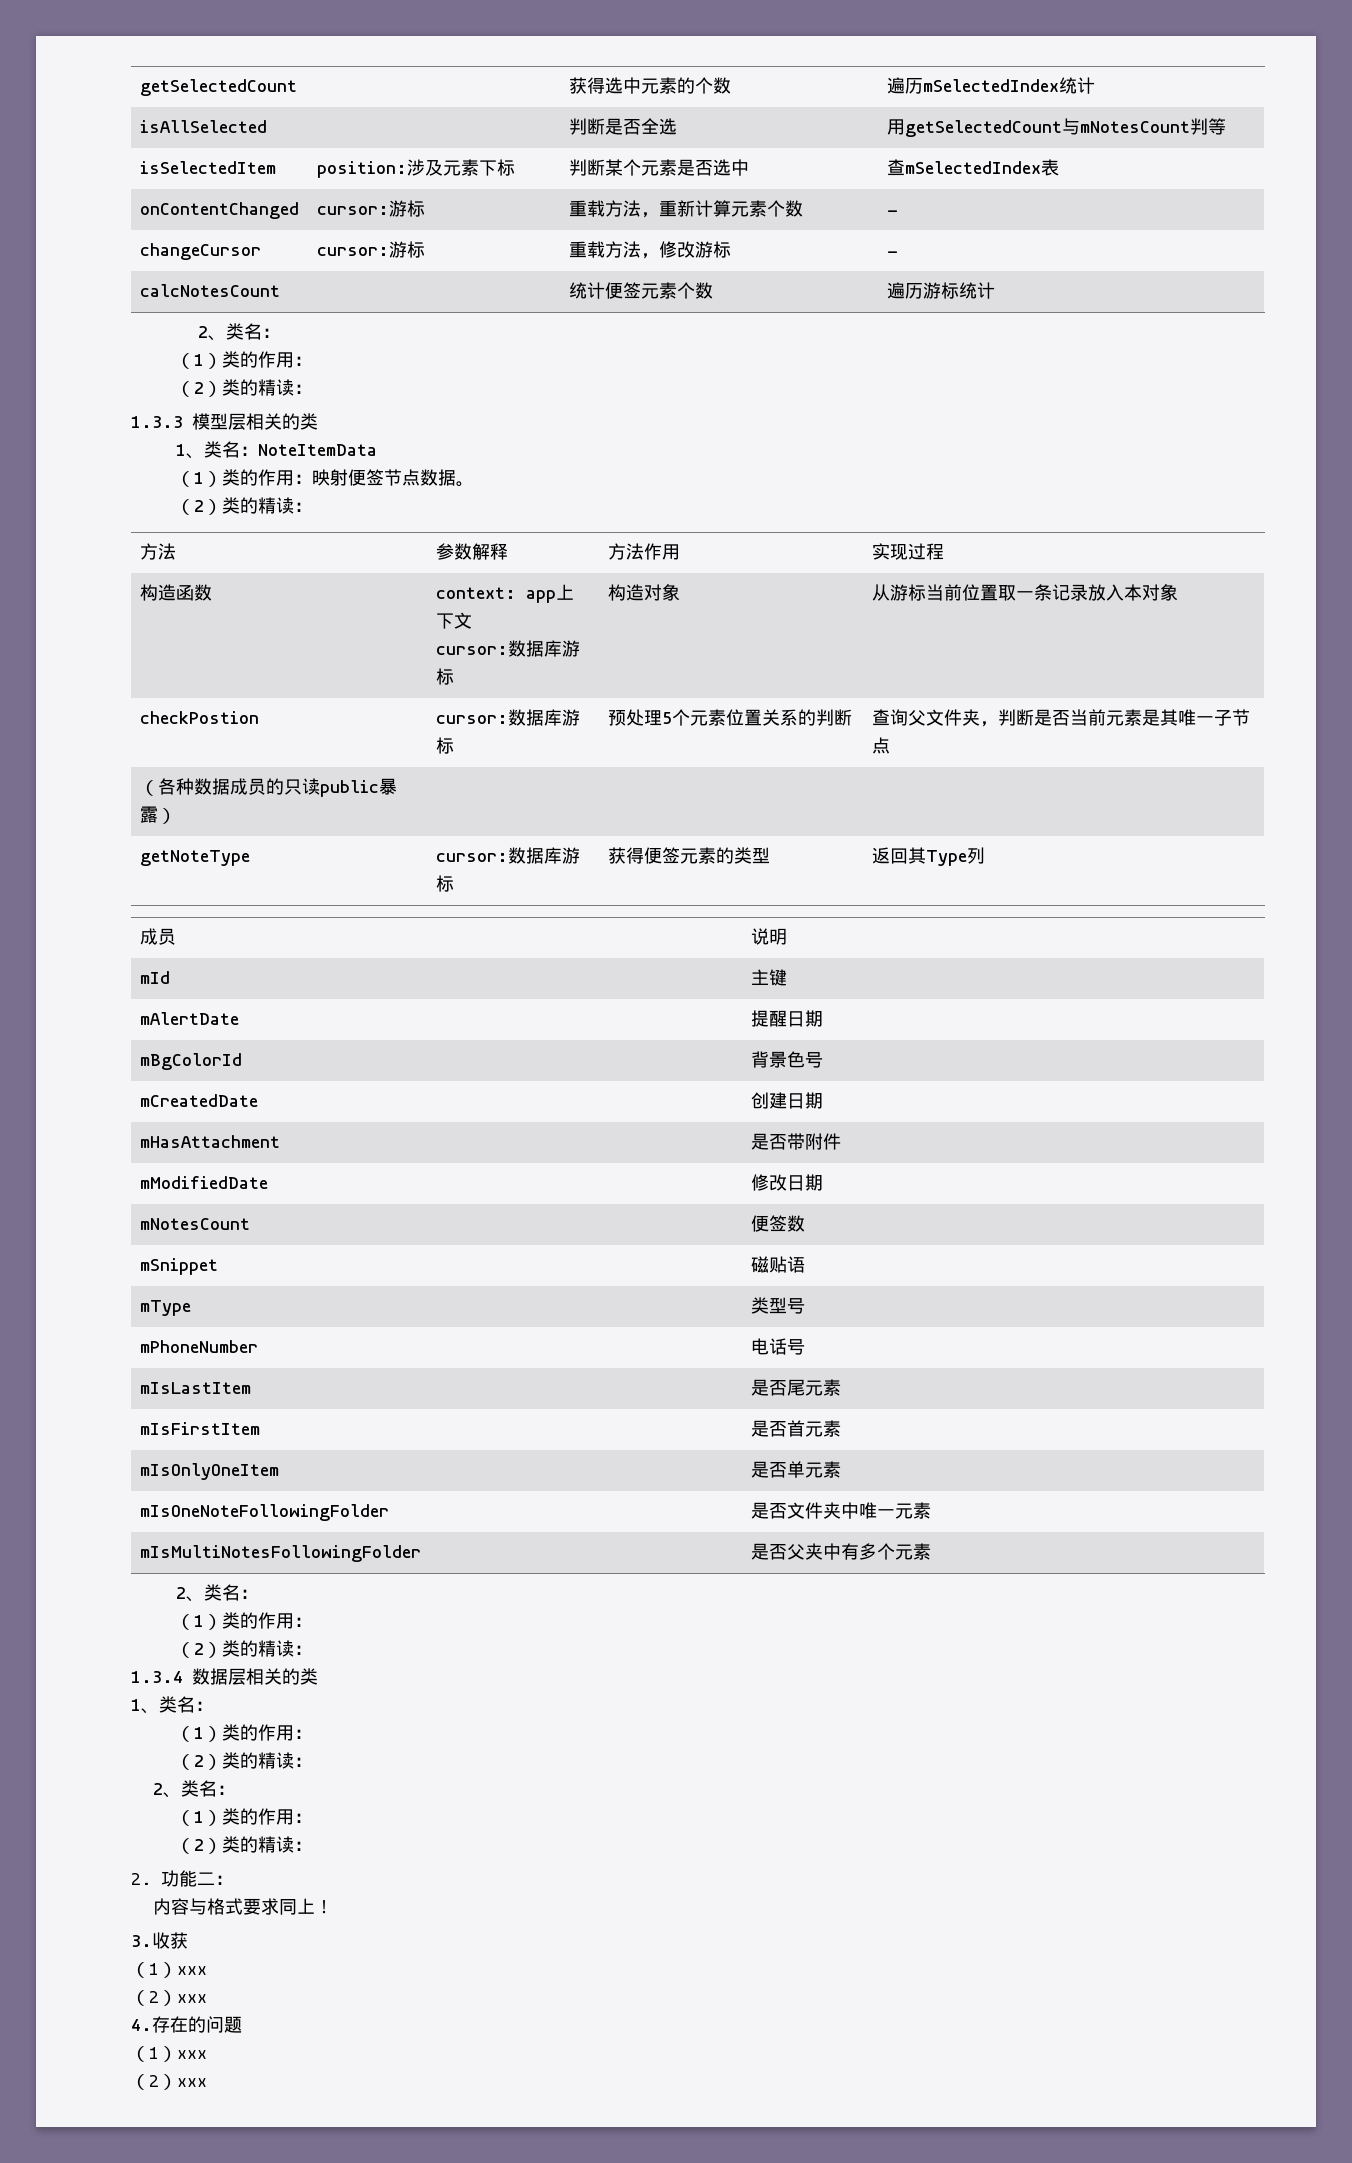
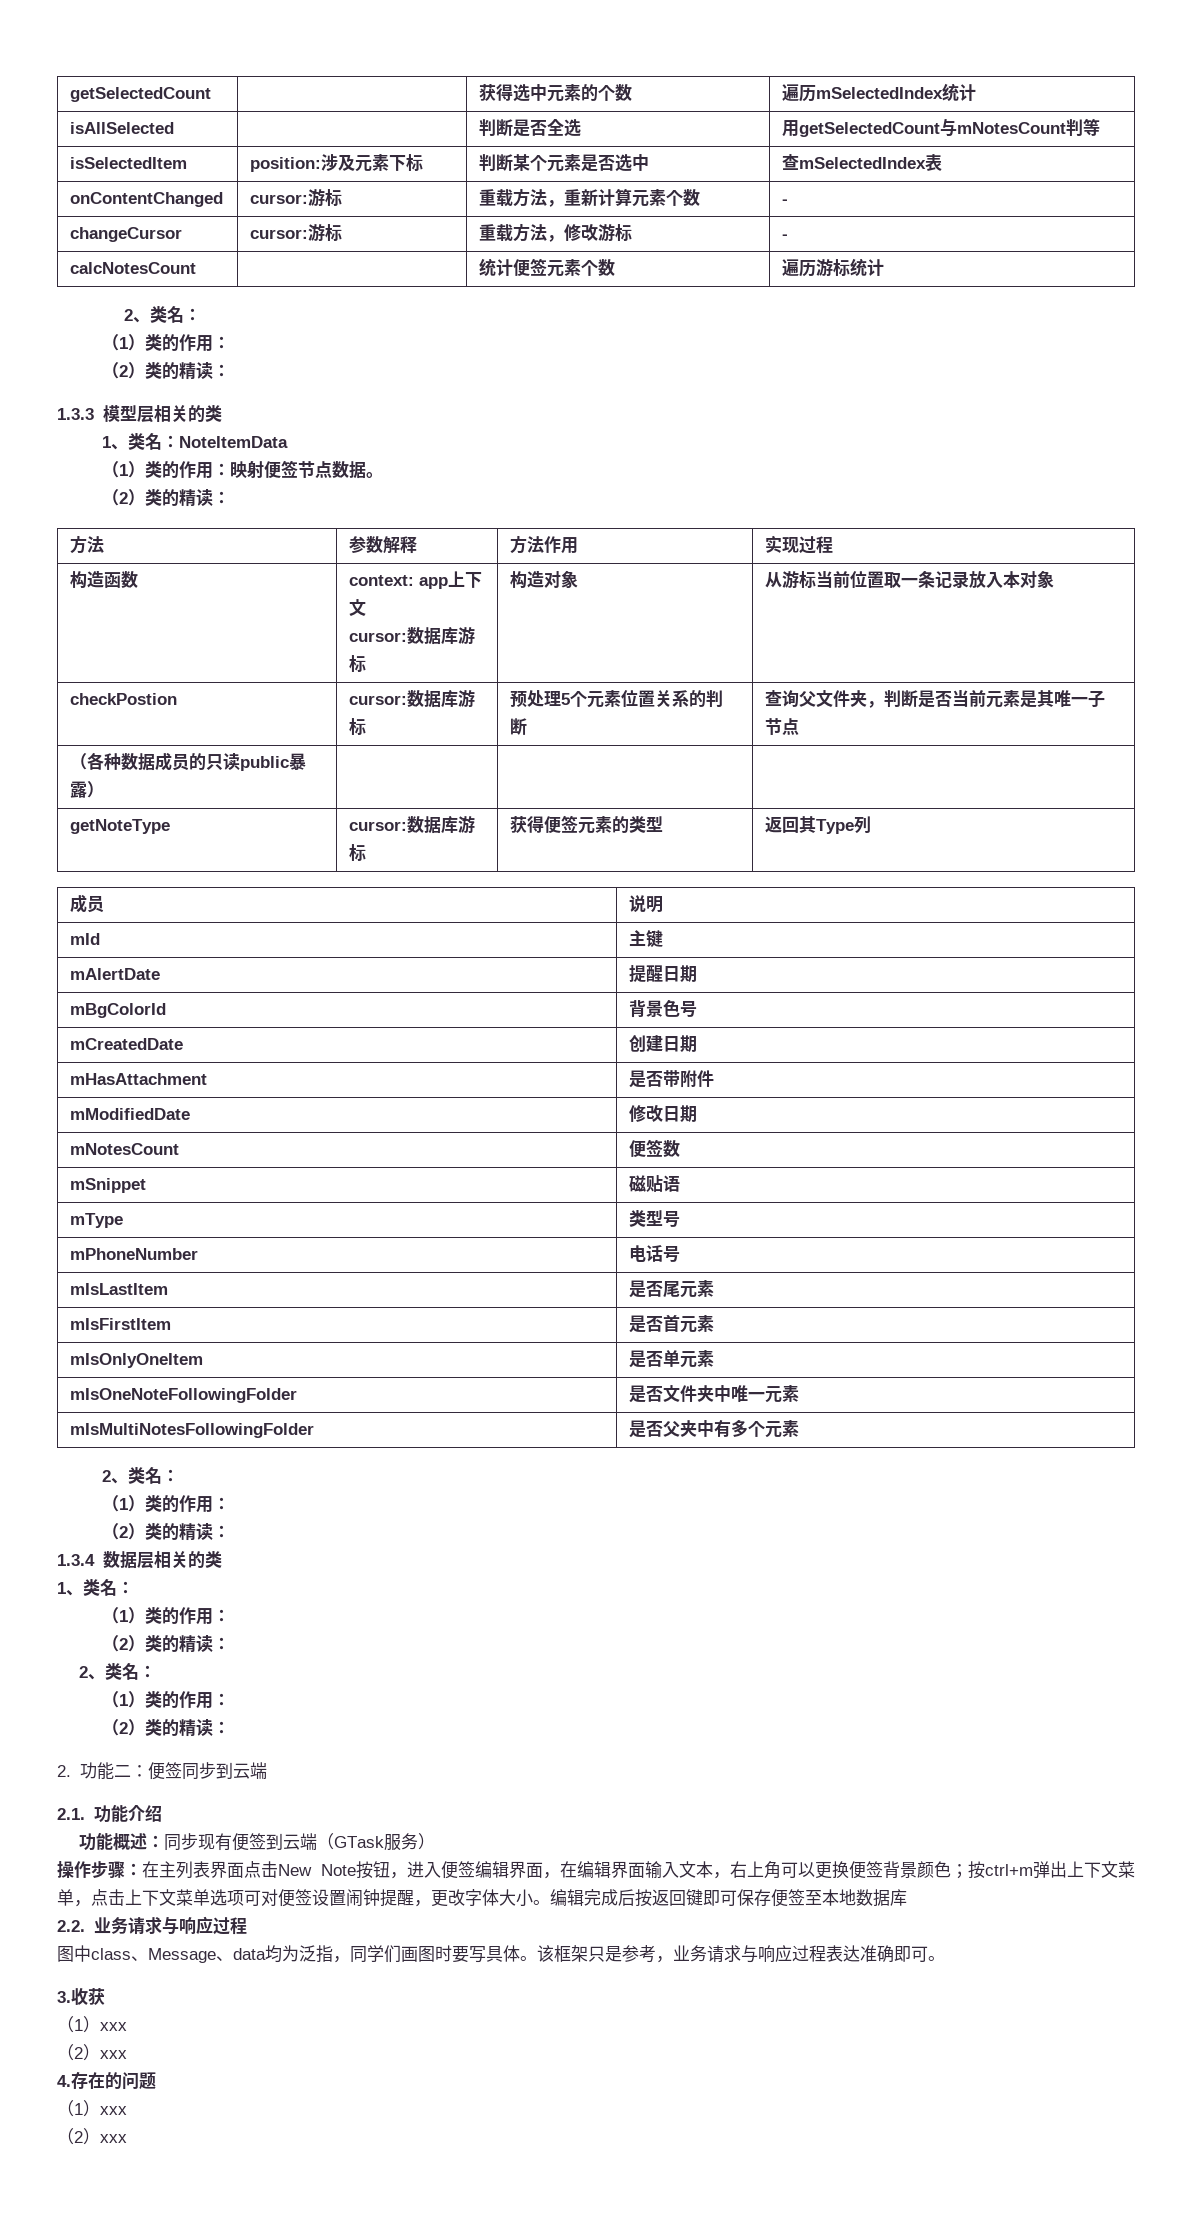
[153,1898,334,1915] // 内容与格式要求同上！ -> [147,1762,267,1780] [57,1804,162,1823] [79,1832,436,1851] [57,1861,1135,1879] [57,1889,907,1907] [57,1916,247,1935] [57,1945,945,1963] 便签同步到云端 // 2.1.功能介绍 // 功能概述：同步现有便签到云端（GTask服务） // 操作步骤：在主列表界面点击New Note按钮，进入便签编辑界面，在编辑界面输入文本，右上角可以更换便签背景颜色；按ctrl+m弹出上下文菜单，点击上下文菜单选项可对便签设置闹钟提醒，更改字体大小。编辑完成后按返回键即可保存便签至本地数据库 // 2.2.业务请求与响应过程 // 图中class、Message、data均为泛指，同学们画图时要写具体。该框架只是参考，业务请求与响应过程表达准确即可。

